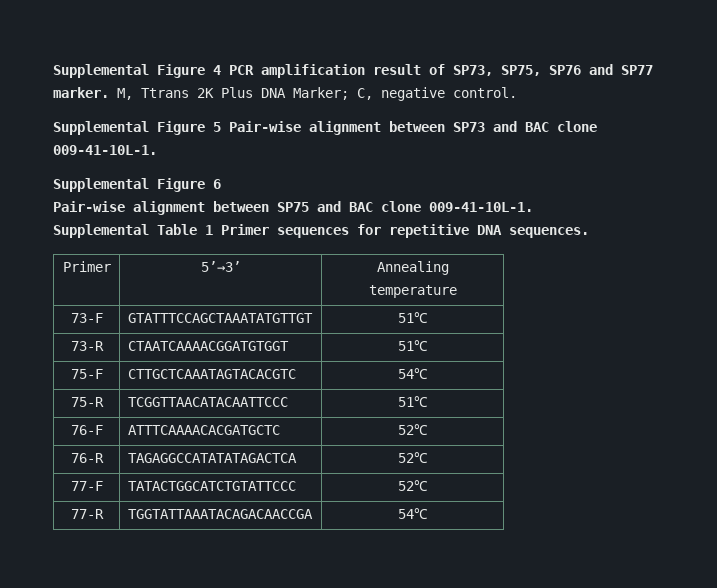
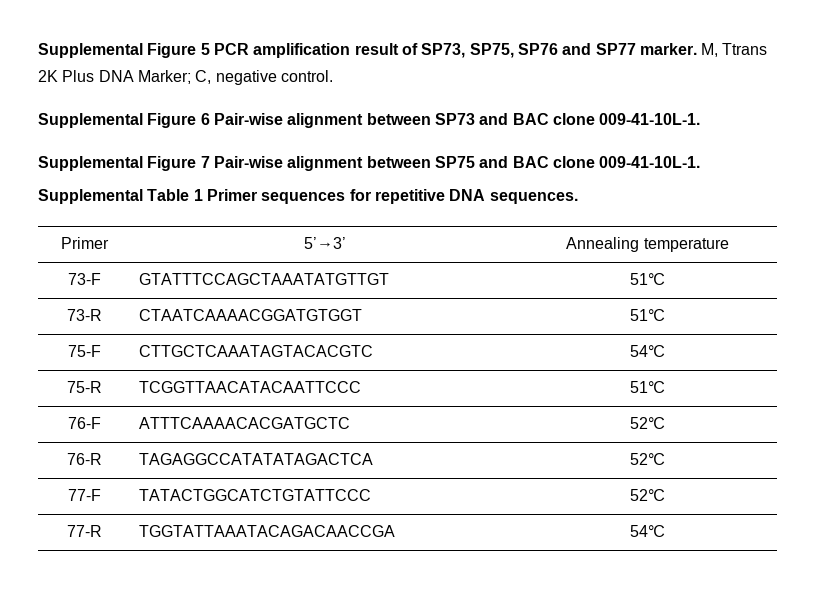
[53,64,221,78] Supplemental Figure 4 -> [38,43,210,58] Supplemental Figure 5
[213,122,221,132] 5 -> [200,113,210,125] 6
[213,179,221,189] 6 // -> [200,156,210,168] 7

